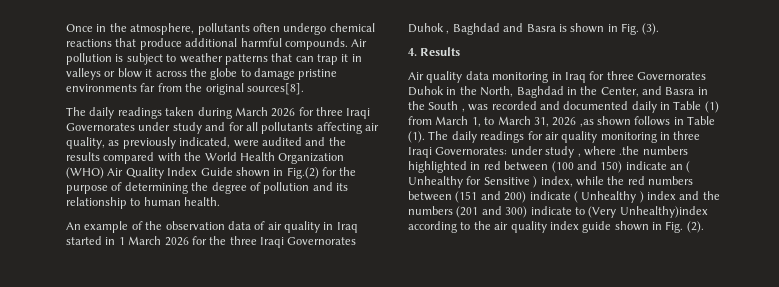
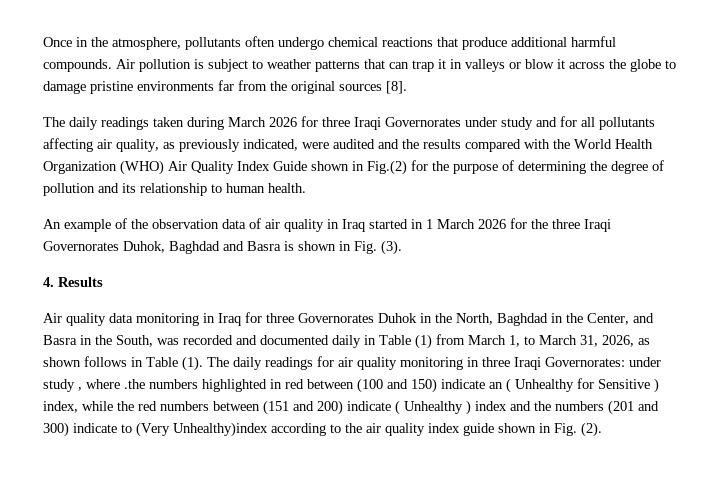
[246,83,304,95] sources[8]. -> [339,81,407,94] sources [8].
[408,23,450,34] Duhok , -> [123,241,165,253] Duhok,
[428,101,465,112] South , -> [116,335,153,347] South,
[552,117,594,127] 2026 ,as -> [602,335,650,347] 2026, as

